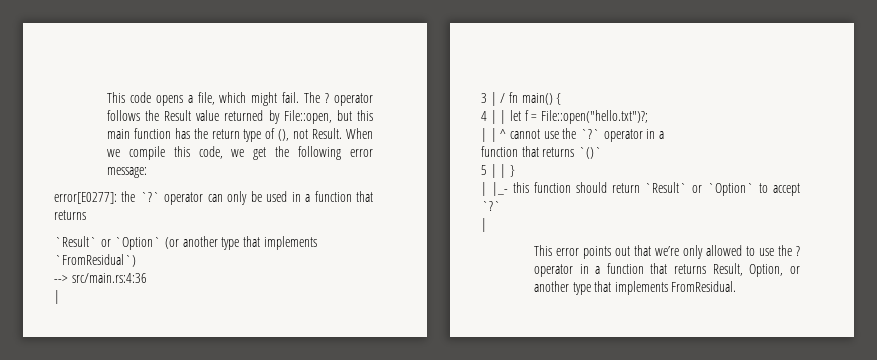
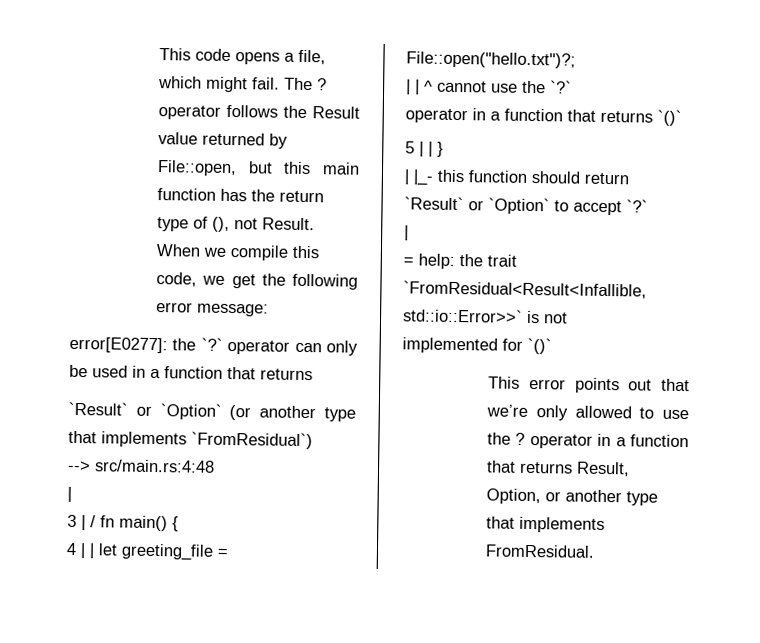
[71,273,147,283] src/main.rs:4:36 -> [94,459,215,473] src/main.rs:4:48
[524,110,529,121] f -> [121,543,214,561] greeting_file
[603,129,664,142] operator in a // -> [405,108,501,124] // operator in a
(487, 225) none -> [403,253,517,269] [403,280,647,299] [403,308,568,324] [402,337,552,355] // = help: the trait `FromResidual<Result<Infallible, std::io::Error>>` is not // implemented for `()`

